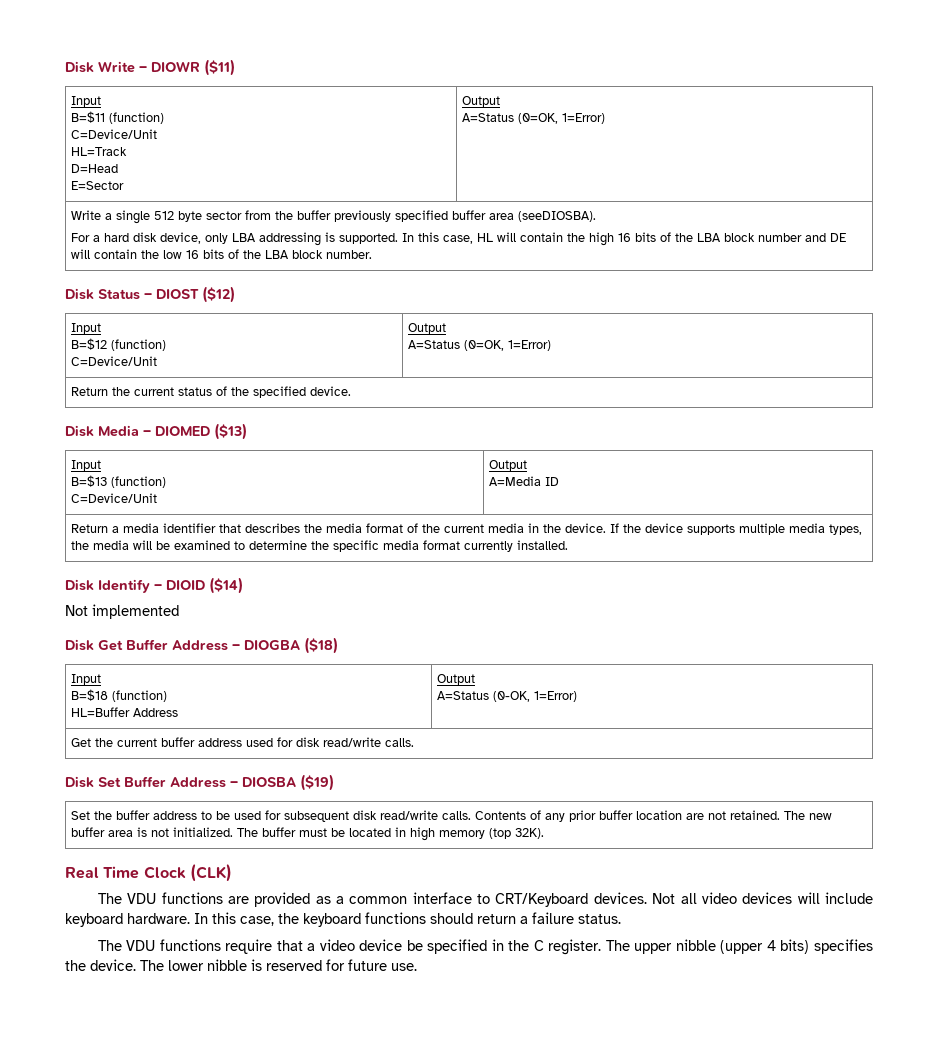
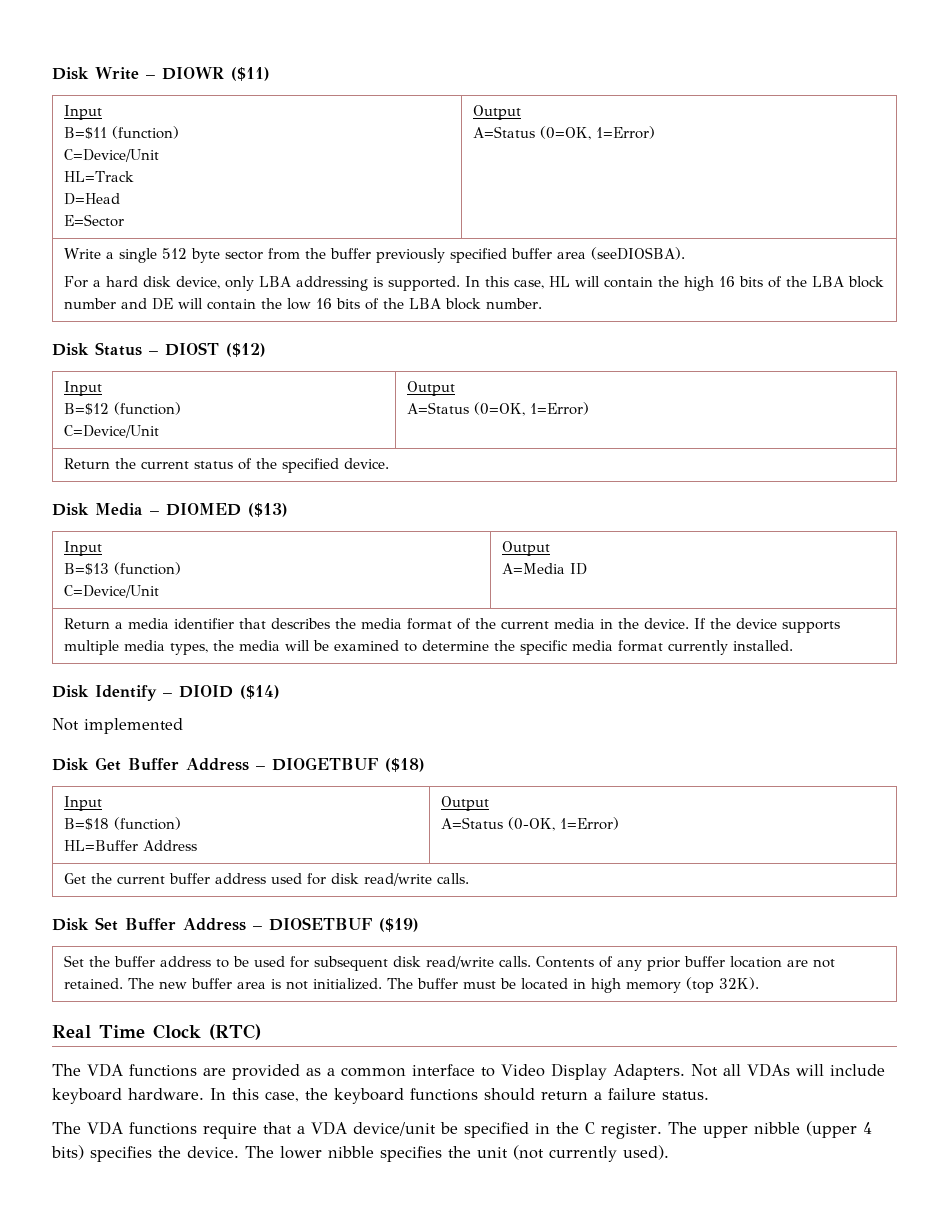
[244,640,300,650] DIOGBA -> [272,757,378,771] DIOGETBUF
[242,777,296,787] DIOSBA -> [269,917,372,931] DIOSETBUF
[189,864,232,882] [97,893,157,904] (CLK) // The VDU -> [209,1024,261,1040] [52,1063,123,1077] (RTC) // The VDA
[495,892,793,907] CRT/Keyboard devices. Not all video devices -> [501,1063,790,1080] Video Display Adapters. Not all VDAs
[126,940,156,951] VDU -> [87,1121,123,1135] VDA
[319,939,403,951] video device -> [311,1121,436,1136] VDA device/unit
[251,959,417,971] is reserved for future use. -> [380,1145,669,1162] specifies the unit (not currently used).

